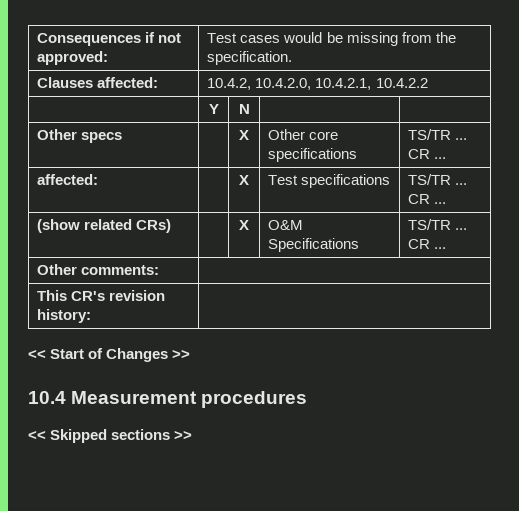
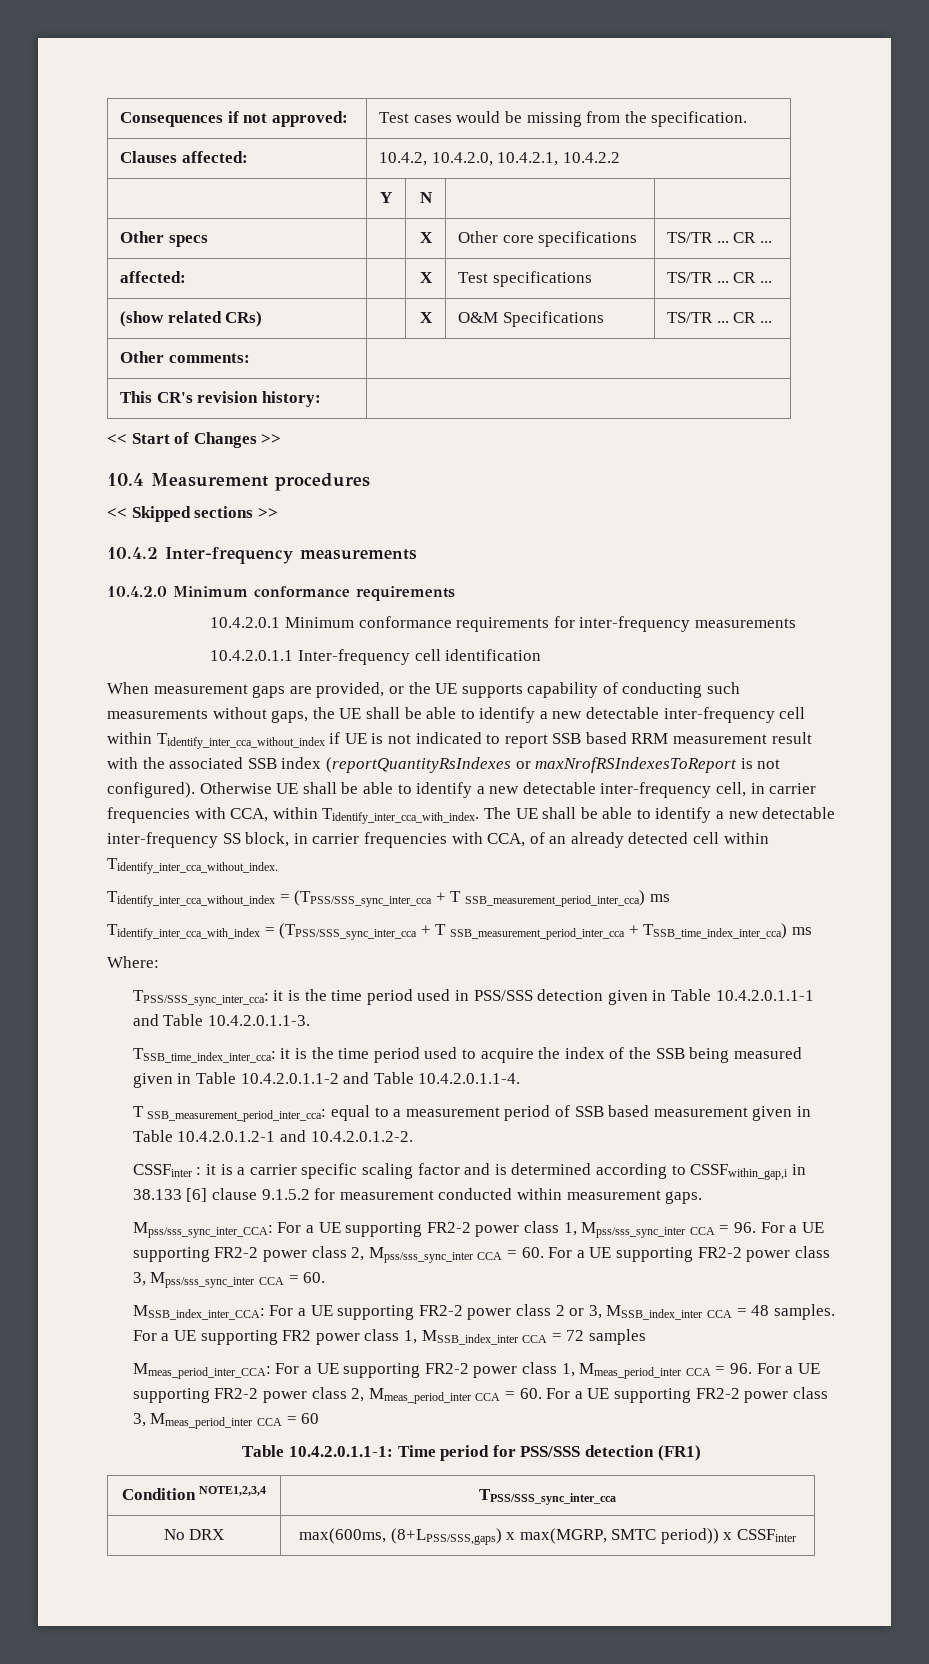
(193, 435) none -> [107,547,417,564] [107,586,455,601] [210,616,797,632] [210,649,542,665] [107,682,741,698] [107,707,806,723] [107,732,812,749] [107,757,781,773] [107,782,817,798] [107,807,836,824] [107,832,769,848] [107,858,278,874] [107,890,670,907] [107,923,812,940] [107,956,159,968] [132,989,814,1006] [132,1014,311,1026] [132,1047,802,1063] [132,1072,521,1088] [132,1105,811,1122] [132,1130,413,1142] [132,1163,806,1180] [132,1188,703,1204] [132,1221,824,1238] [132,1246,830,1263] [132,1272,326,1288] [132,1304,835,1320] [132,1329,646,1345] [132,1362,820,1379] [132,1387,828,1404] [132,1413,320,1429] [242,1445,701,1461] [121,1486,267,1500] [479,1489,616,1505] [163,1529,225,1540] [298,1528,797,1545] // 10.4.2 Inter-frequency measurements // 10.4.2.0 Minimum conformance requirements // 10.4.2.0.1 Minimum conformance requirements for inter-frequency measurements // 10.4.2.0.1.1 Inter-frequency cell identification // When measurement gaps are provided, or the UE supports capability of conducting such measurements without gaps, the UE shall be able to identify a new detectable inter-frequency cell within Tidentify_inter_cca_without_index if UE is not indicated to report SSB based RRM measurement result with the associated SSB index (reportQuantityRsIndexes or maxNrofRSIndexesToReport is not configured). Otherwise UE shall be able to identify a new detectable inter-frequency cell, in carrier frequencies with CCA, within Tidentify_inter_cca_with_index. The UE shall be able to identify a new detectable inter-frequency SS block, in carrier frequencies with CCA, of an already detected cell within Tidentify_inter_cca_without_index. // Tidentify_inter_cca_without_index = (TPSS/SSS_sync_inter_cca + T SSB_measurement_period_inter_cca) ms // Tidentify_inter_cca_with_index = (TPSS/SSS_sync_inter_cca + T SSB_measurement_period_inter_cca + TSSB_time_index_inter_cca) ms // Where: // TPSS/SSS_sync_inter_cca: it is the time period used in PSS/SSS detection given in Table 10.4.2.0.1.1-1 and Table 10.4.2.0.1.1-3. // TSSB_time_index_inter_cca: it is the time period used to acquire the index of the SSB being measured given in Table 10.4.2.0.1.1-2 and Table 10.4.2.0.1.1-4. // T SSB_measurement_period_inter_cca: equal to a measurement period of SSB based measurement given in Table 10.4.2.0.1.2-1 and 10.4.2.0.1.2-2. // CSSFinter : it is a carrier specific scaling factor and is determined according to CSSFwithin_gap,i in 38.133 [6] clause 9.1.5.2 for measurement conducted within measurement gaps. // Mpss/sss_sync_inter_CCA: For a UE supporting FR2-2 power class 1, Mpss/sss_sync_inter CCA = 96. For a UE supporting FR2-2 power class 2, Mpss/sss_sync_inter CCA = 60. For a UE supporting FR2-2 power class 3, Mpss/sss_sync_inter CCA = 60. // MSSB_index_inter_CCA: For a UE supporting FR2-2 power class 2 or 3, MSSB_index_inter CCA = 48 samples. For a UE supporting FR2 power class 1, MSSB_index_inter CCA = 72 samples // Mmeas_period_inter_CCA: For a UE supporting FR2-2 power class 1, Mmeas_period_inter CCA = 96. For a UE supporting FR2-2 power class 2, Mmeas_period_inter CCA = 60. For a UE supporting FR2-2 power class 3, Mmeas_period_inter CCA = 60 // Table 10.4.2.0.1.1-1: Time period for PSS/SSS detection (FR1) // Condition NOTE1,2,3,4 | TPSS/SSS_sync_inter_cca // No DRX | max(600ms, (8+LPSS/SSS,gaps) x max(MGRP, SMTC period)) x CSSFinter

